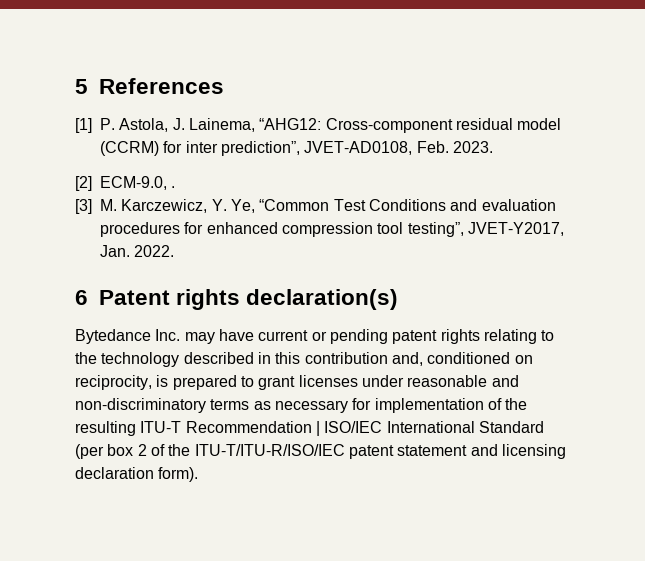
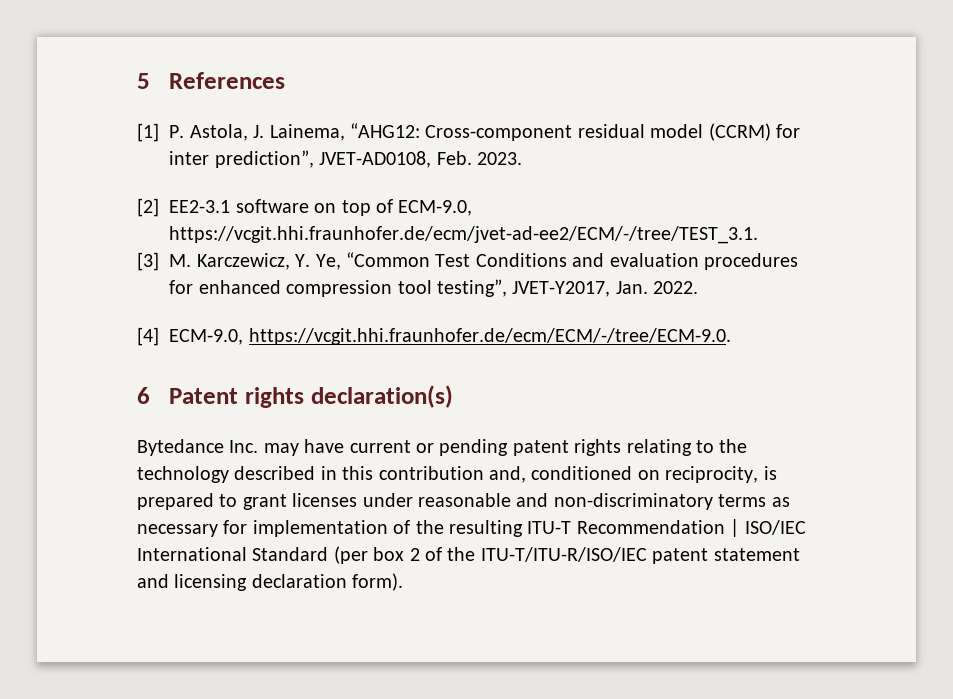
[100,176,176,190] ECM-9.0, . -> [169,199,473,216] [169,226,759,244] EE2-3.1 software on top of ECM-9.0, https://vcgit.hhi.fraunhofer.de/ecm/jvet-ad-ee2/ECM/-/tree/TEST_3.1.
(175, 251) none -> [137,327,731,346] // [4] ECM-9.0, https://vcgit.hhi.fraunhofer.de/ecm/ECM/-/tree/ECM-9.0.

